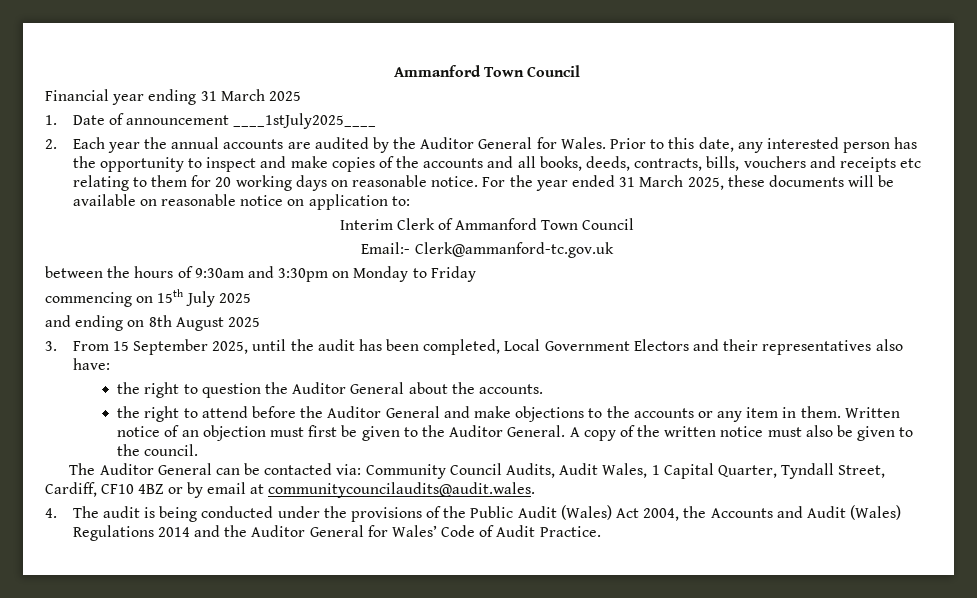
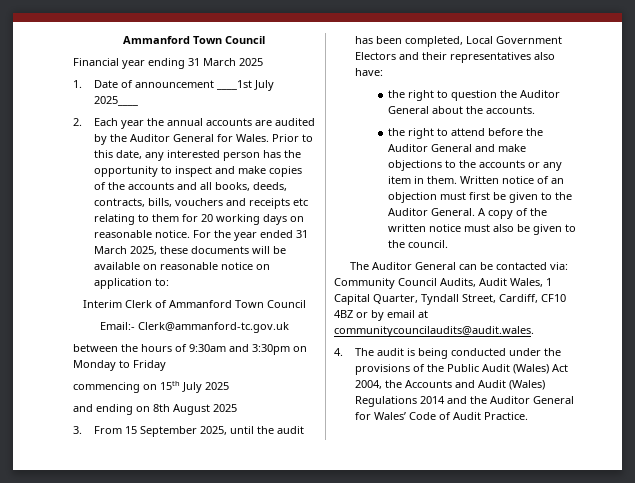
[233,113,377,129] ____1stJuly2025____ -> [215,80,274,91] [93,96,138,106] ____1st July 2025____

